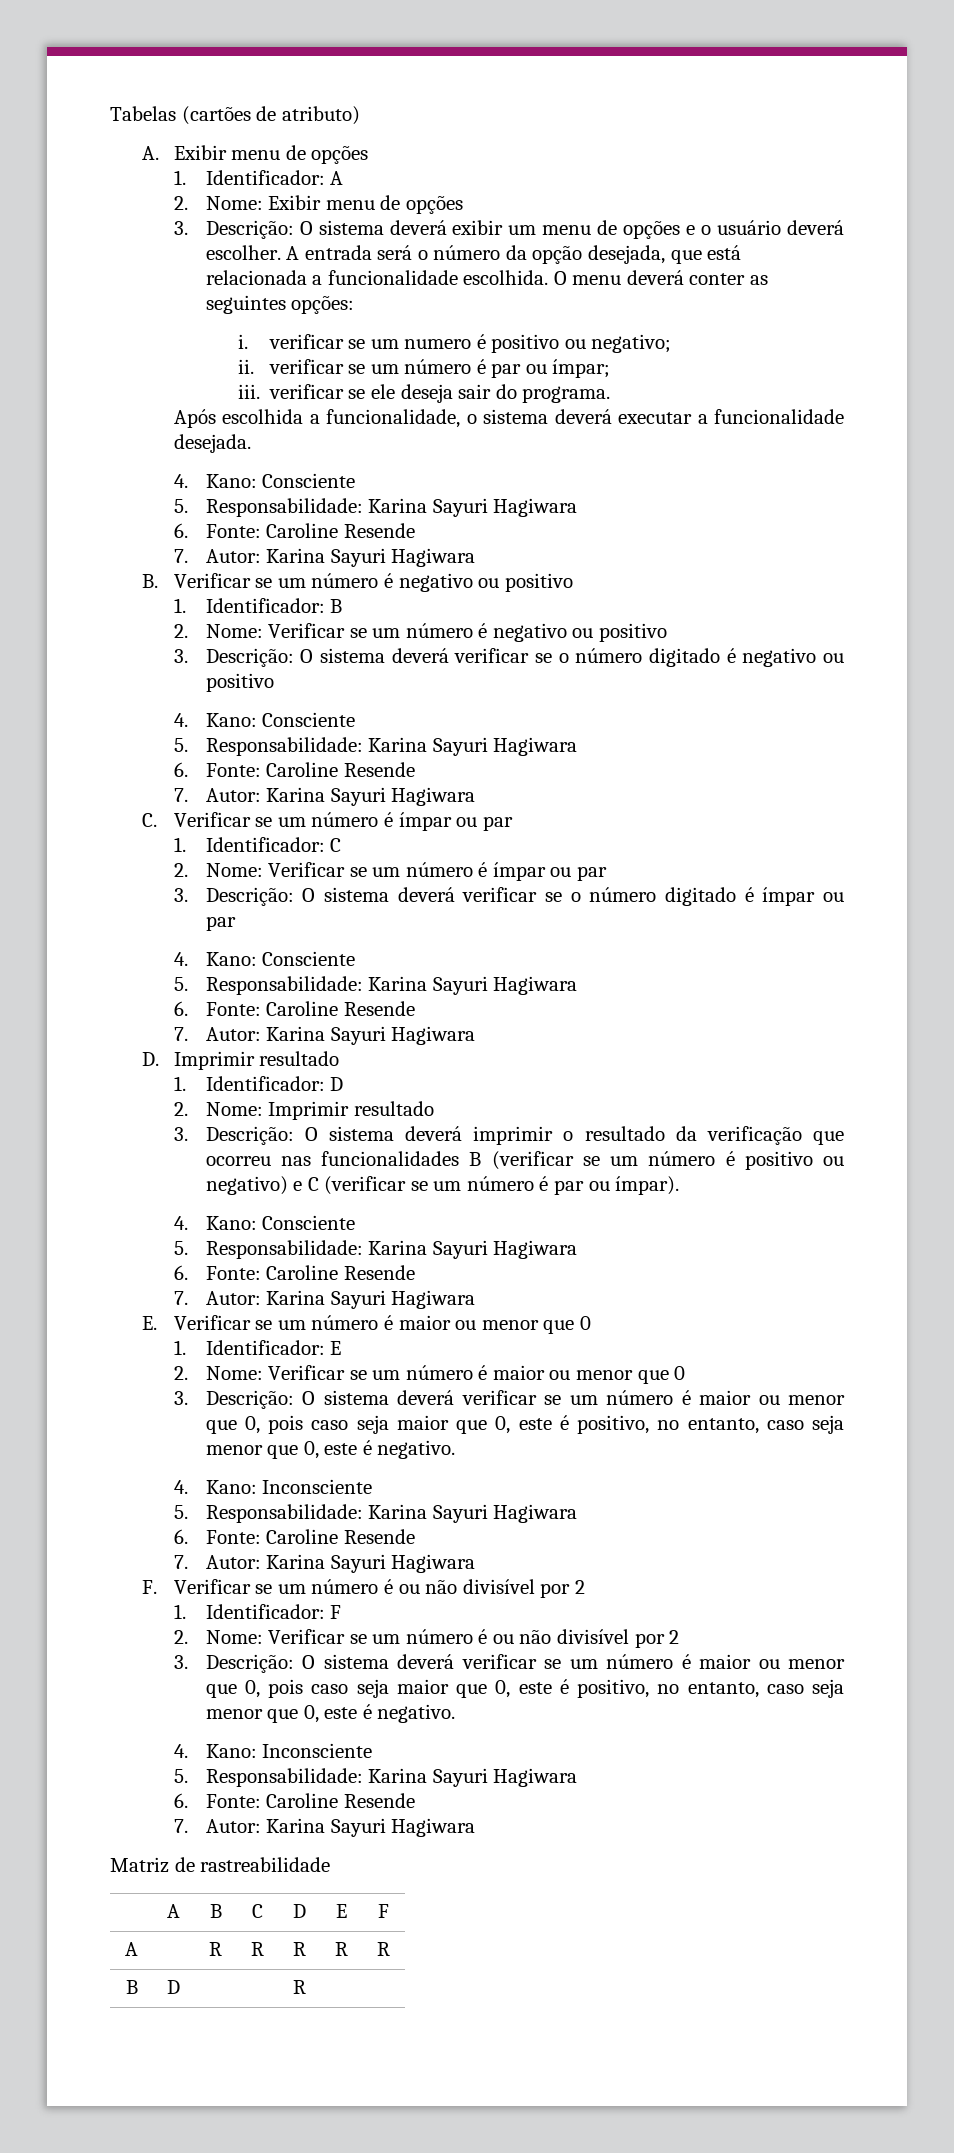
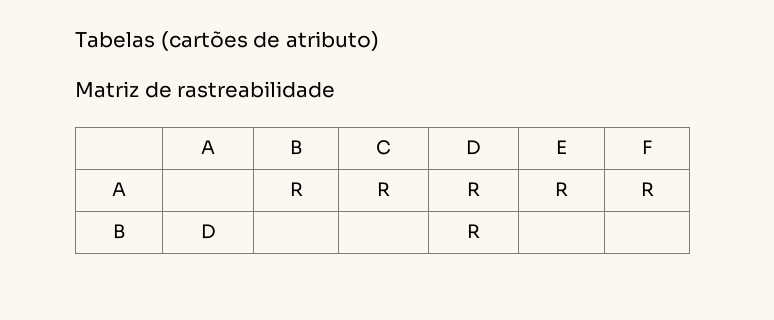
[141,145,369,164] [173,170,344,185] [173,195,463,214] [173,220,845,239] [205,245,742,264] [205,270,769,285] [205,295,355,314] [237,334,672,353] [237,359,611,378] [237,384,611,403] [173,409,844,428] [173,434,251,453] [173,473,356,488] [173,498,578,517] [173,523,415,538] [173,548,476,567] [141,573,573,592] [173,598,343,613] [173,623,668,642] [173,648,845,667] [205,673,274,692] [173,712,356,727] [173,737,578,756] [173,762,415,777] [173,787,476,806] [141,812,513,831] [173,837,342,852] [173,862,608,881] [173,887,845,906] [205,916,236,931] [173,951,356,966] [173,976,578,995] [173,1001,415,1016] [173,1026,476,1045] [141,1051,340,1070] [173,1076,344,1091] [173,1101,434,1120] [173,1126,844,1145] [205,1151,844,1170] [205,1176,680,1195] [173,1215,356,1230] [173,1240,578,1259] [173,1265,415,1280] [173,1290,476,1309] [141,1315,591,1334] [173,1340,342,1355] [173,1365,686,1384] [173,1390,845,1409] [205,1415,844,1434] [205,1440,456,1459] [173,1479,373,1494] [173,1504,578,1523] [173,1529,415,1544] [173,1554,476,1573] [141,1579,585,1598] [173,1604,342,1619] [173,1629,680,1648] [173,1654,845,1673] [205,1679,844,1698] [205,1704,456,1723] [173,1743,373,1758] [173,1768,578,1787] [173,1793,415,1808] [173,1818,476,1837] // A. Exibir menu de opções // 1. Identificador: A // 2. Nome: Exibir menu de opções // 3. Descrição: O sistema deverá exibir um menu de opções e o usuário deverá escolher. A entrada será o número da opção desejada, que está relacionada a funcionalidade escolhida. O menu deverá conter as seguintes opções: // i. verificar se um numero é positivo ou negativo; // ii. verificar se um número é par ou ímpar; // iii. verificar se ele deseja sair do programa. // Após escolhida a funcionalidade, o sistema deverá executar a funcionalidade desejada. // 4. Kano: Consciente // 5. Responsabilidade: Karina Sayuri Hagiwara // 6. Fonte: Caroline Resende // 7. Autor: Karina Sayuri Hagiwara // B. Verificar se um número é negativo ou positivo // 1. Identificador: B // 2. Nome: Verificar se um número é negativo ou positivo // 3. Descrição: O sistema deverá verificar se o número digitado é negativo ou positivo // 4. Kano: Consciente // 5. Responsabilidade: Karina Sayuri Hagiwara // 6. Fonte: Caroline Resende // 7. Autor: Karina Sayuri Hagiwara // C. Verificar se um número é ímpar ou par // 1. Identificador: C // 2. Nome: Verificar se um número é ímpar ou par // 3. Descrição: O sistema deverá verificar se o número digitado é ímpar ou par // 4. Kano: Consciente // 5. Responsabilidade: Karina Sayuri Hagiwara // 6. Fonte: Caroline Resende // 7. Autor: Karina Sayuri Hagiwara // D. Imprimir resultado // 1. Identificador: D // 2. Nome: Imprimir resultado // 3. Descrição: O sistema deverá imprimir o resultado da verificação que ocorreu nas funcionalidades B (verificar se um número é positivo ou negativo) e C (verificar se um número é par ou ímpar). // 4. Kano: Consciente // 5. Responsabilidade: Karina Sayuri Hagiwara // 6. Fonte: Caroline Resende // 7. Autor: Karina Sayuri Hagiwara // E. Verificar se um número é maior ou menor que 0 // 1. Identificador: E // 2. Nome: Verificar se um número é maior ou menor que 0 // 3. Descrição: O sistema deverá verificar se um número é maior ou menor que 0, pois caso seja maior que 0, este é positivo, no entanto, caso seja menor que 0, este é negativo. // 4. Kano: Inconsciente // 5. Responsabilidade: Karina Sayuri Hagiwara // 6. Fonte: Caroline Resende // 7. Autor: Karina Sayuri Hagiwara // F. Verificar se um número é ou não divisível por 2 // 1. Identificador: F // 2. Nome: Verificar se um número é ou não divisível por 2 // 3. Descrição: O sistema deverá verificar se um número é maior ou menor que 0, pois caso seja maior que 0, este é positivo, no entanto, caso seja menor que 0, este é negativo. // 4. Kano: Inconsciente // 5. Responsabilidade: Karina Sayuri Hagiwara // 6. Fonte: Caroline Resende // 7. Autor: Karina Sayuri Hagiwara -> (379, 41) none

